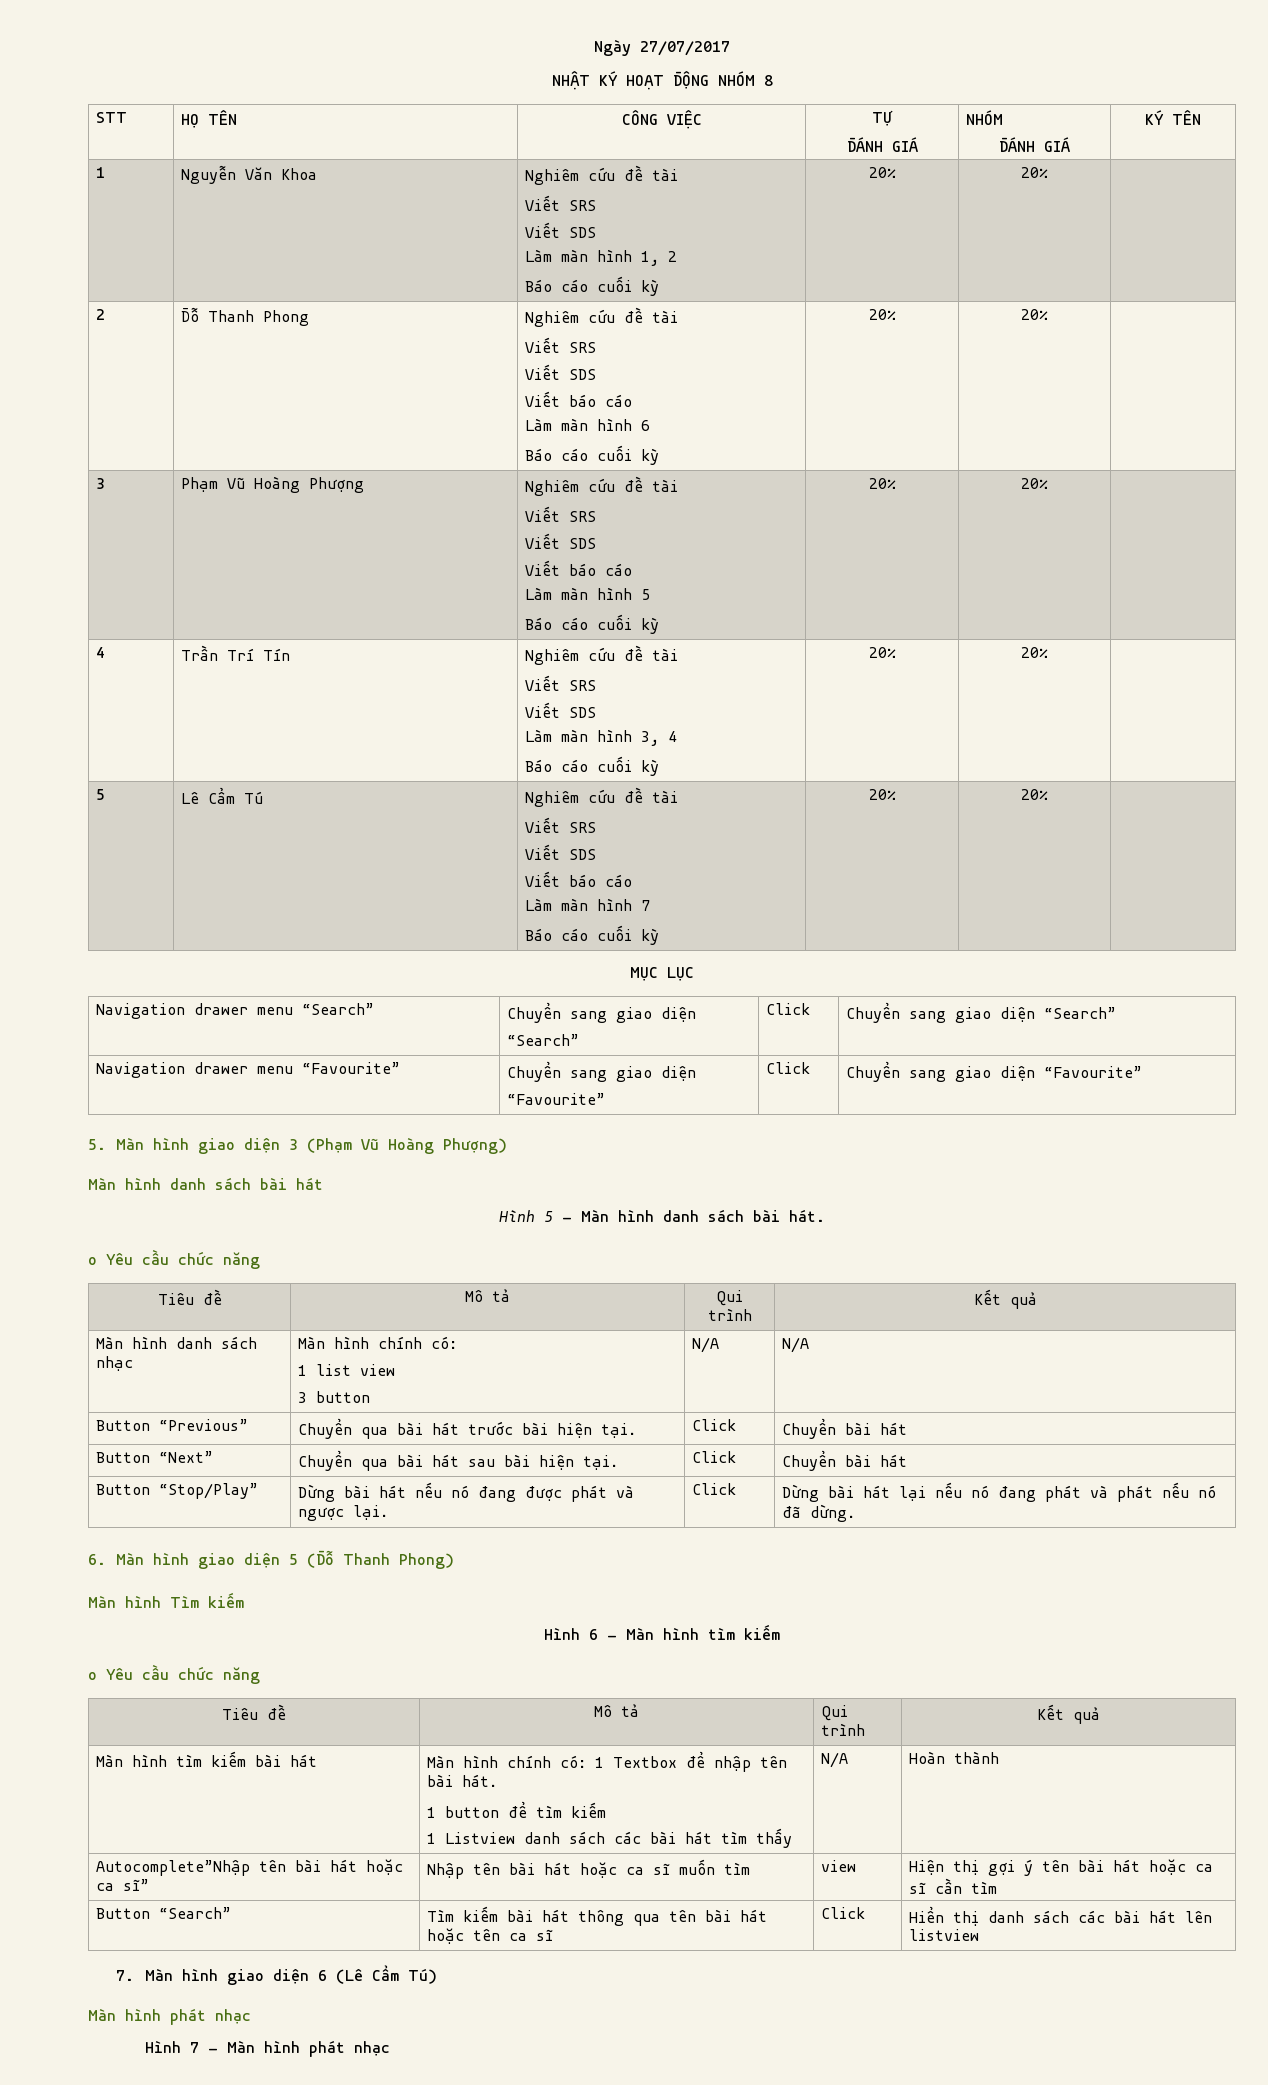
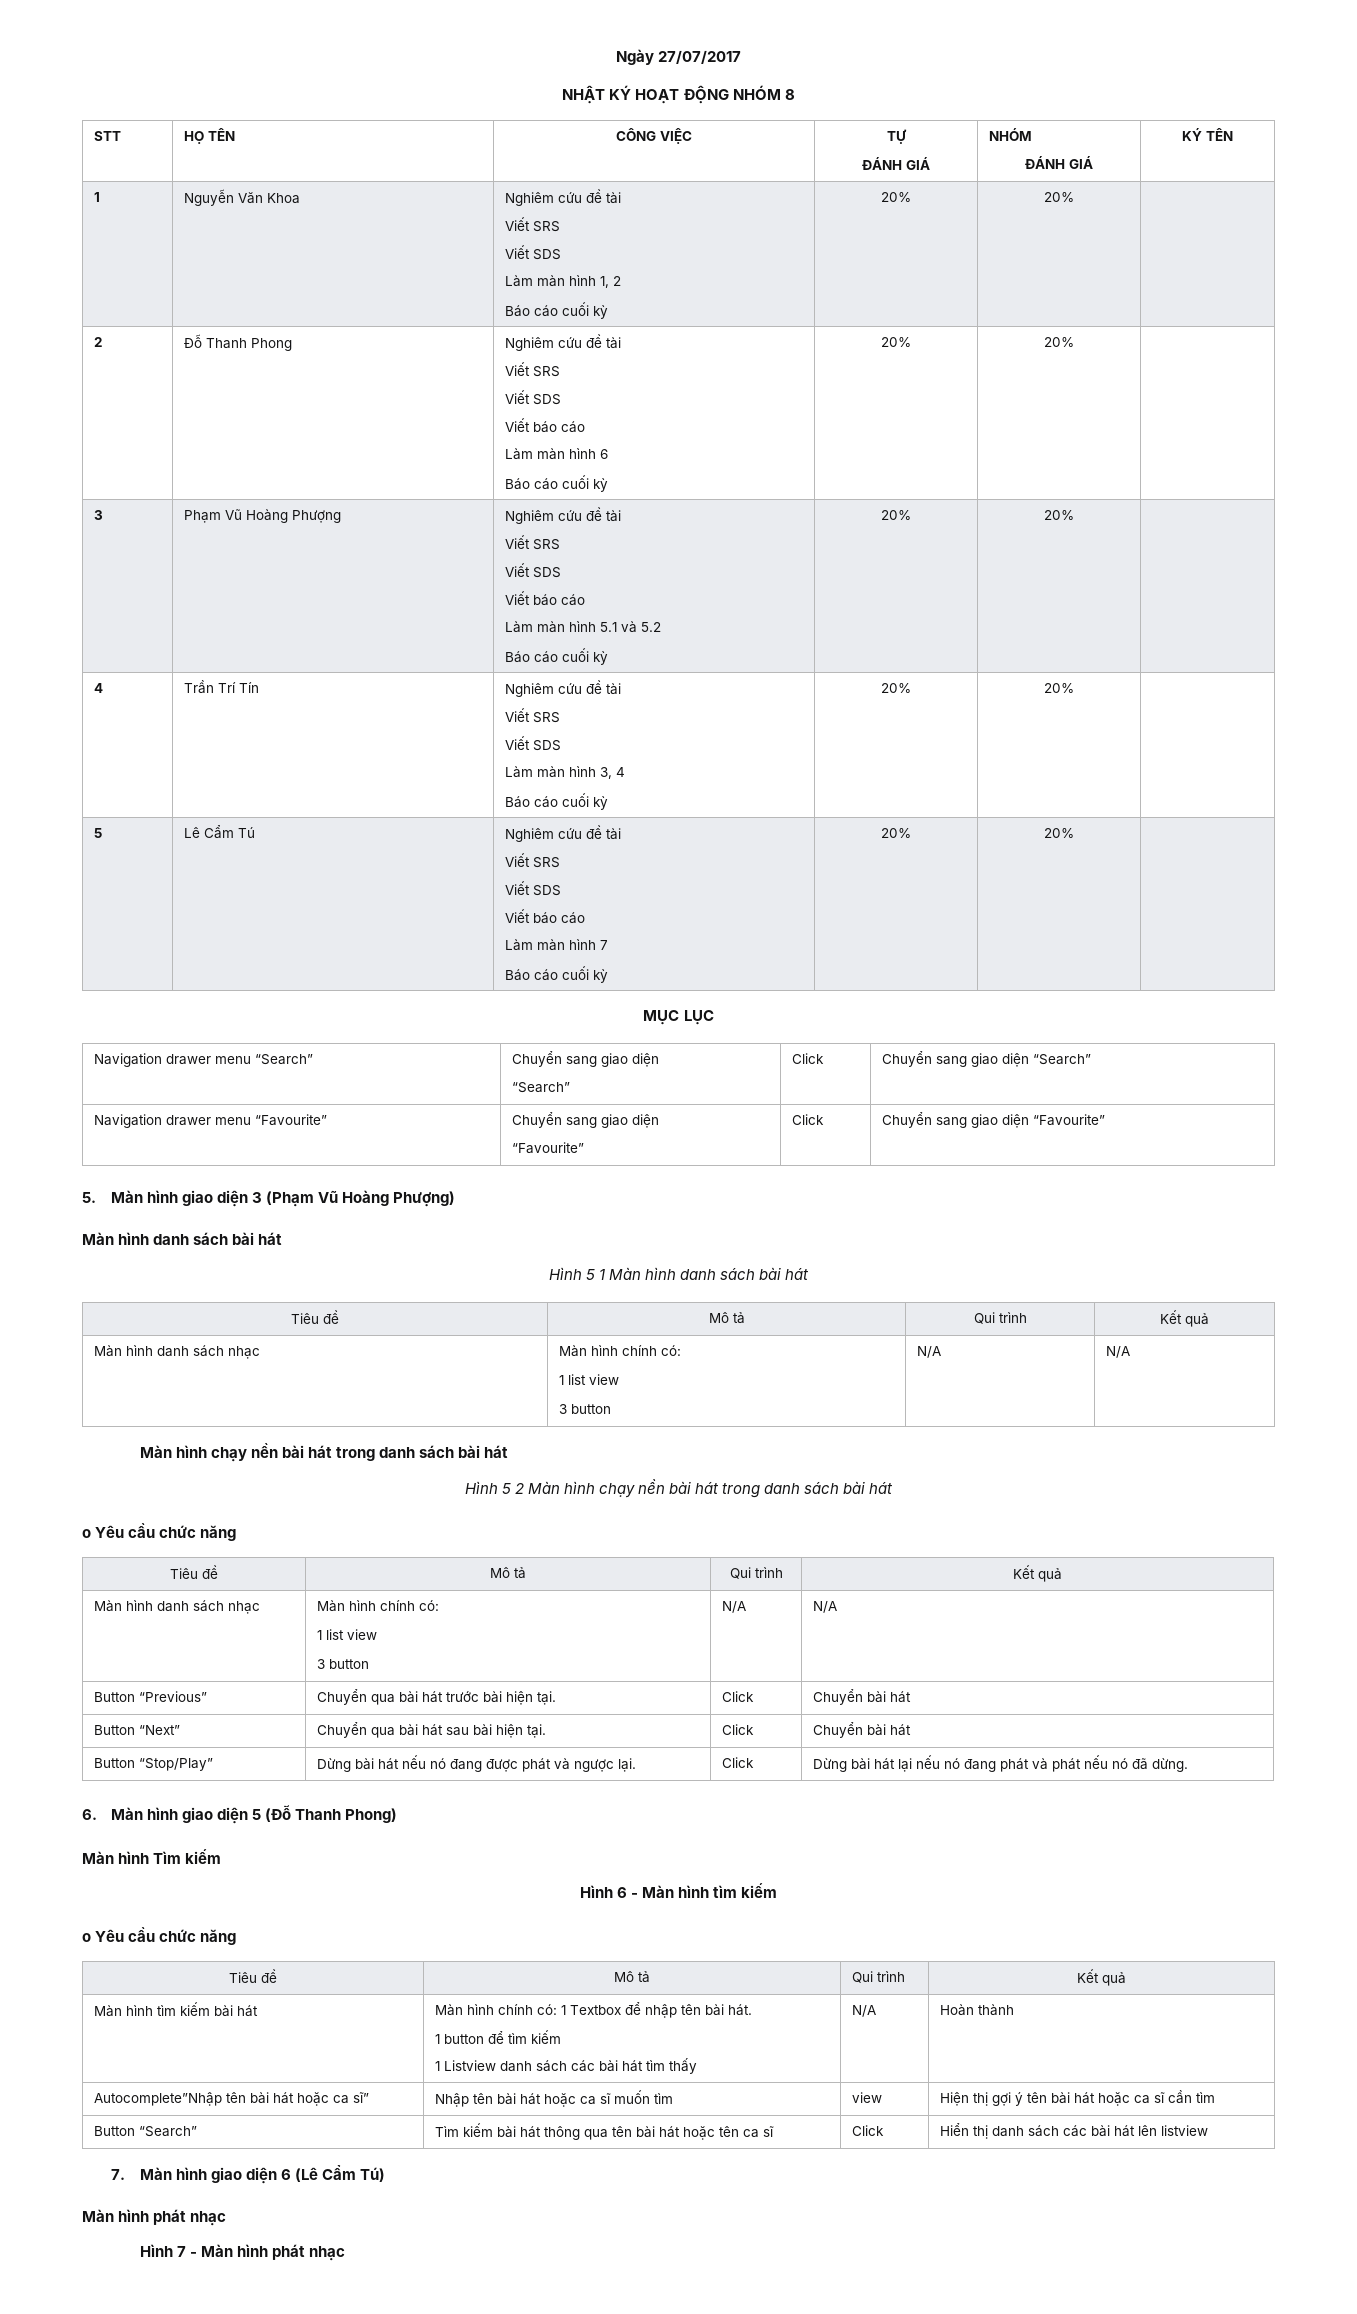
[640,589,650,600] 5 -> [599,621,661,633] 5.1 và 5.2
[562,1209,825,1222] - Màn hình danh sách bài hát. -> [598,1267,810,1280] [291,1310,339,1324] [708,1312,745,1324] [973,1312,1027,1324] [1160,1310,1209,1327] [93,1345,260,1359] [558,1345,681,1357] [558,1374,619,1385] [558,1404,611,1414] [916,1346,941,1358] [1105,1346,1130,1358] [139,1443,509,1462] [464,1479,894,1498] 1 Màn hình danh sách bài hát // Tiêu đề | Mô tả | Qui trình | Kết quả // Màn hình danh sách nhạc | Màn hình chính có: // 1 list view // 3 button | N/A | N/A // Màn hình chạy nền bài hát trong danh sách bài hát // Hình 5 2 Màn hình chạy nền bài hát trong danh sách bài hát

